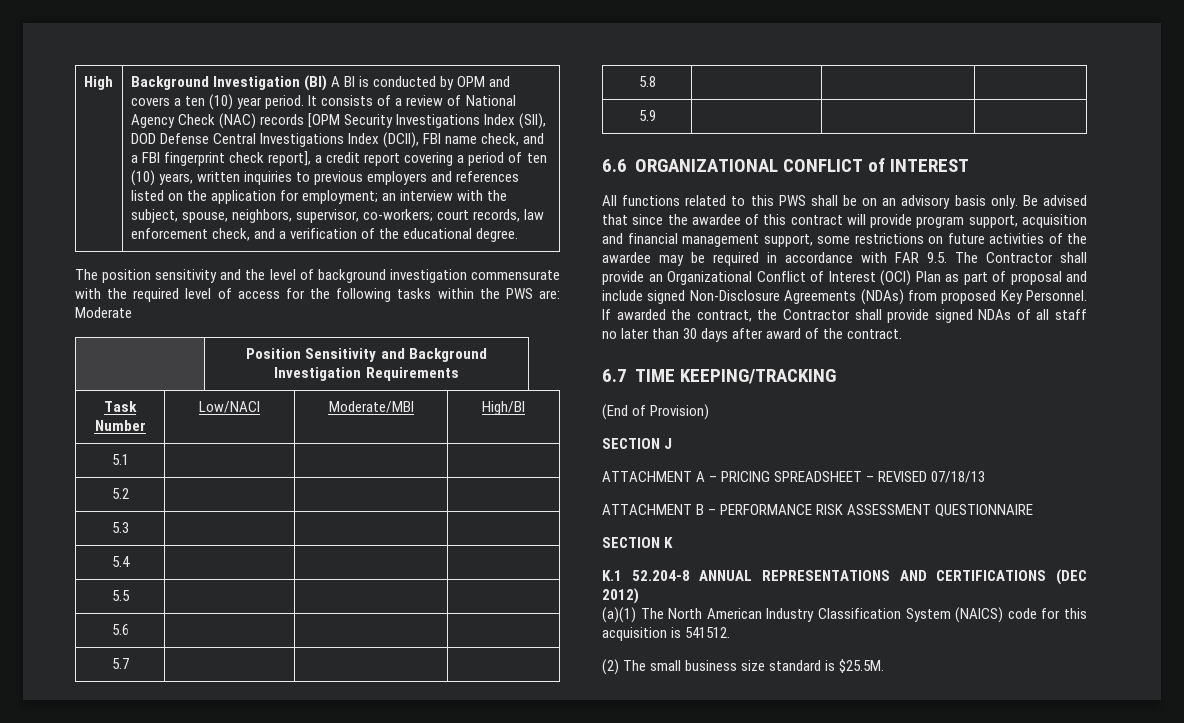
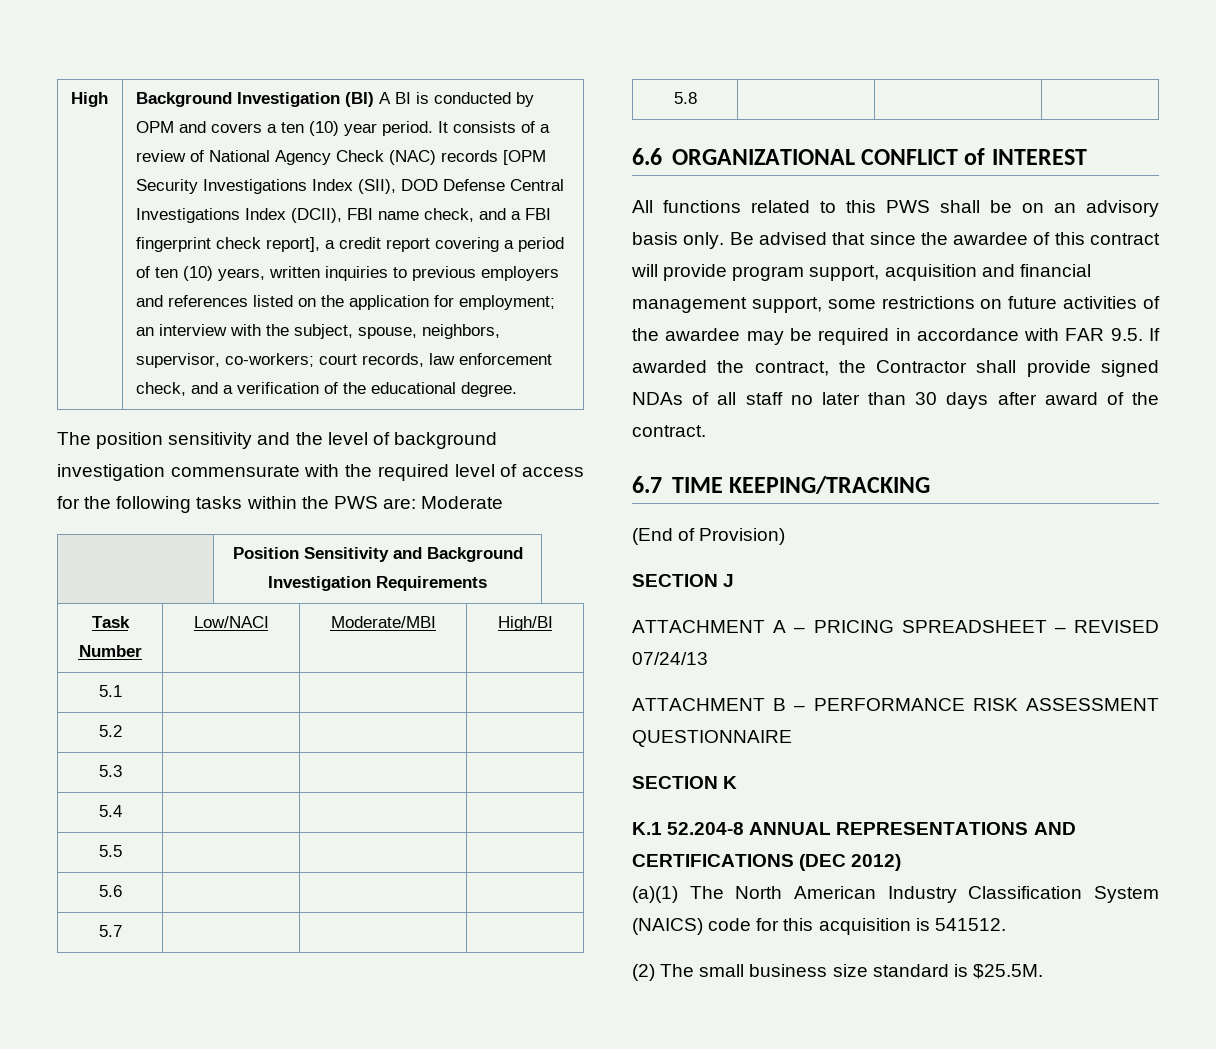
[638,110,656,121] // 5.9 | | | -> (697, 98) none
[955,252,1087,263] [602,270,1087,286] [602,289,1087,305] The Contractor shall provide an Organizational Conflict of Interest (OCI) Plan as part of proposal and include signed Non-Disclosure Agreements (NDAs) from proposed Key Personnel. -> (1143, 334) none
[931,471,986,483] 07/18/13 -> [632,652,708,665] 07/24/13

